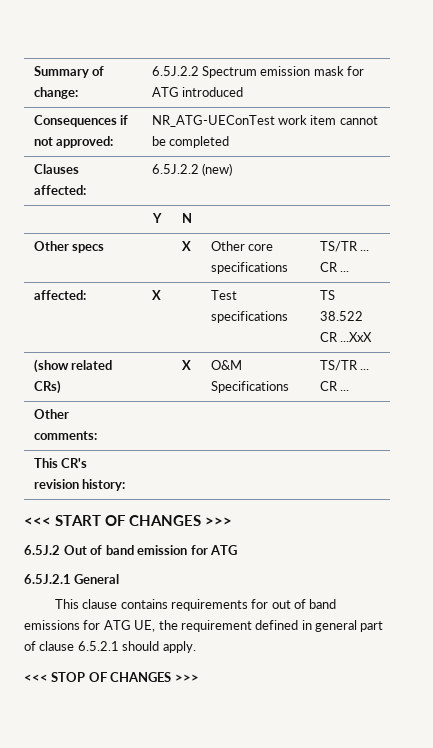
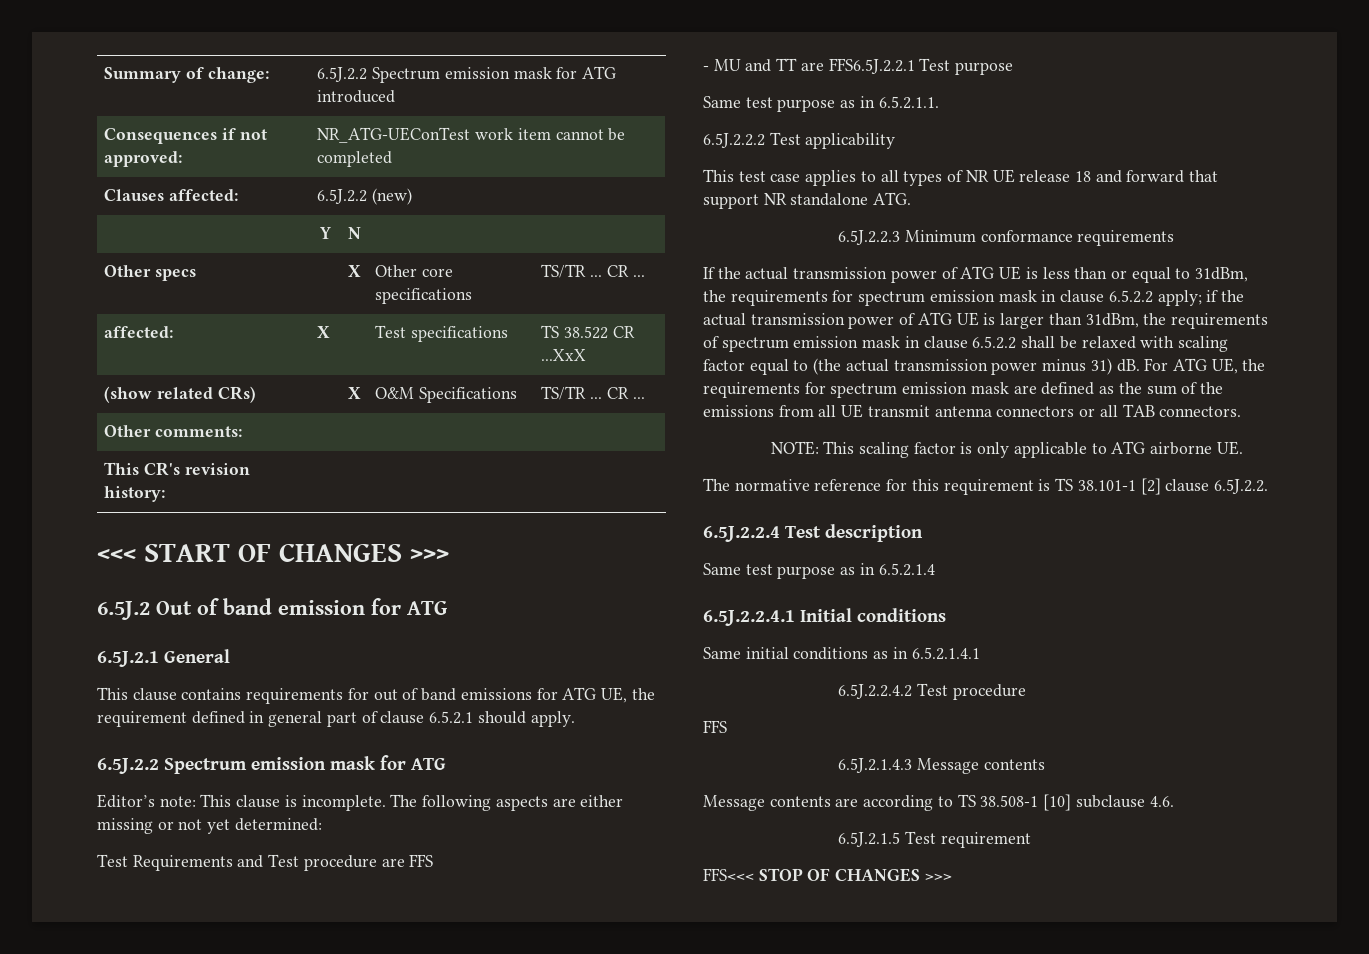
[24,674,48,682] <<< -> [97,755,446,774] [97,794,624,811] [97,818,322,834] [97,854,434,871] [703,58,1014,75] [703,96,939,112] [703,132,896,149] [703,169,1219,186] [703,192,912,209] [838,230,1175,246] [703,266,1249,283] [703,290,1244,306] [703,312,1268,329] [703,336,1228,352] [703,358,1266,375] [703,382,1223,398] [703,404,1242,418] [770,441,1243,458] [703,478,1268,495] [703,524,923,542] [703,563,935,579] [703,608,946,626] [703,647,980,660] [838,683,1026,700] [703,720,727,733] [838,758,1045,774] [703,794,1174,811] [838,831,1031,848] [703,868,754,881] 6.5J.2.2 Spectrum emission mask for ATG // Editor’s note: This clause is incomplete. The following aspects are either missing or not yet determined: // Test Requirements and Test procedure are FFS // - MU and TT are FFS6.5J.2.2.1 Test purpose // Same test purpose as in 6.5.2.1.1. // 6.5J.2.2.2 Test applicability // This test case applies to all types of NR UE release 18 and forward that support NR standalone ATG. // 6.5J.2.2.3 Minimum conformance requirements // If the actual transmission power of ATG UE is less than or equal to 31dBm, the requirements for spectrum emission mask in clause 6.5.2.2 apply; if the actual transmission power of ATG UE is larger than 31dBm, the requirements of spectrum emission mask in clause 6.5.2.2 shall be relaxed with scaling factor equal to (the actual transmission power minus 31) dB. For ATG UE, the requirements for spectrum emission mask are defined as the sum of the emissions from all UE transmit antenna connectors or all TAB connectors. // NOTE: This scaling factor is only applicable to ATG airborne UE. // The normative reference for this requirement is TS 38.101-1 [2] clause 6.5J.2.2. // 6.5J.2.2.4 Test description // Same test purpose as in 6.5.2.1.4 // 6.5J.2.2.4.1 Initial conditions // Same initial conditions as in 6.5.2.1.4.1 // 6.5J.2.2.4.2 Test procedure // FFS // 6.5J.2.1.4.3 Message contents // Message contents are according to TS 38.508-1 [10] subclause 4.6. // 6.5J.2.1.5 Test requirement // FFS<<<

